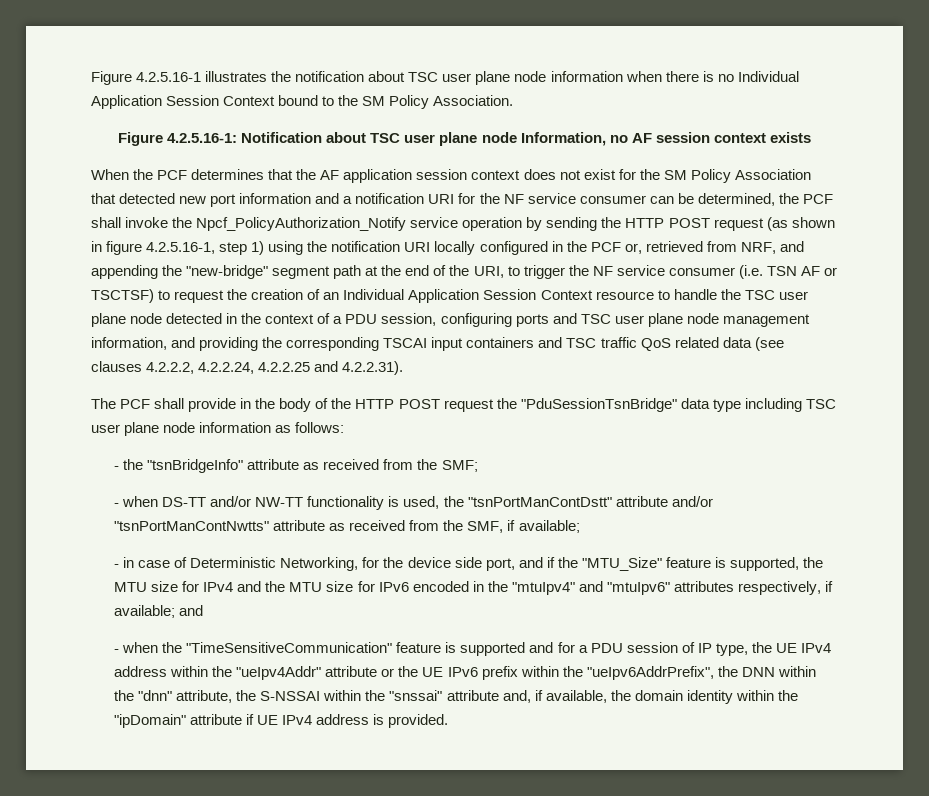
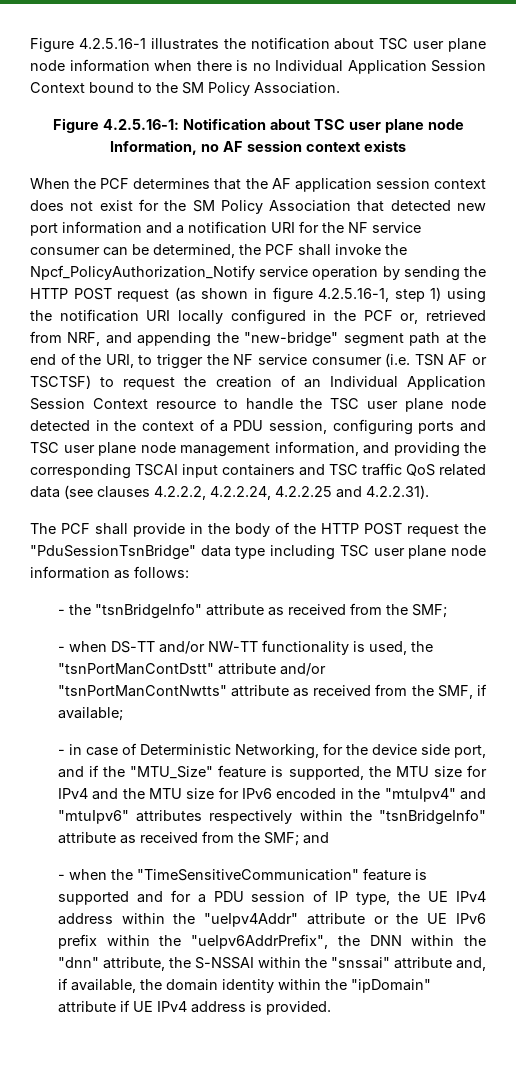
[737,581,833,595] [114,605,176,618] respectively, if available; -> [209,809,486,825] [57,831,299,846] respectively within the "tsnBridgeInfo" attribute as received from the SMF;

